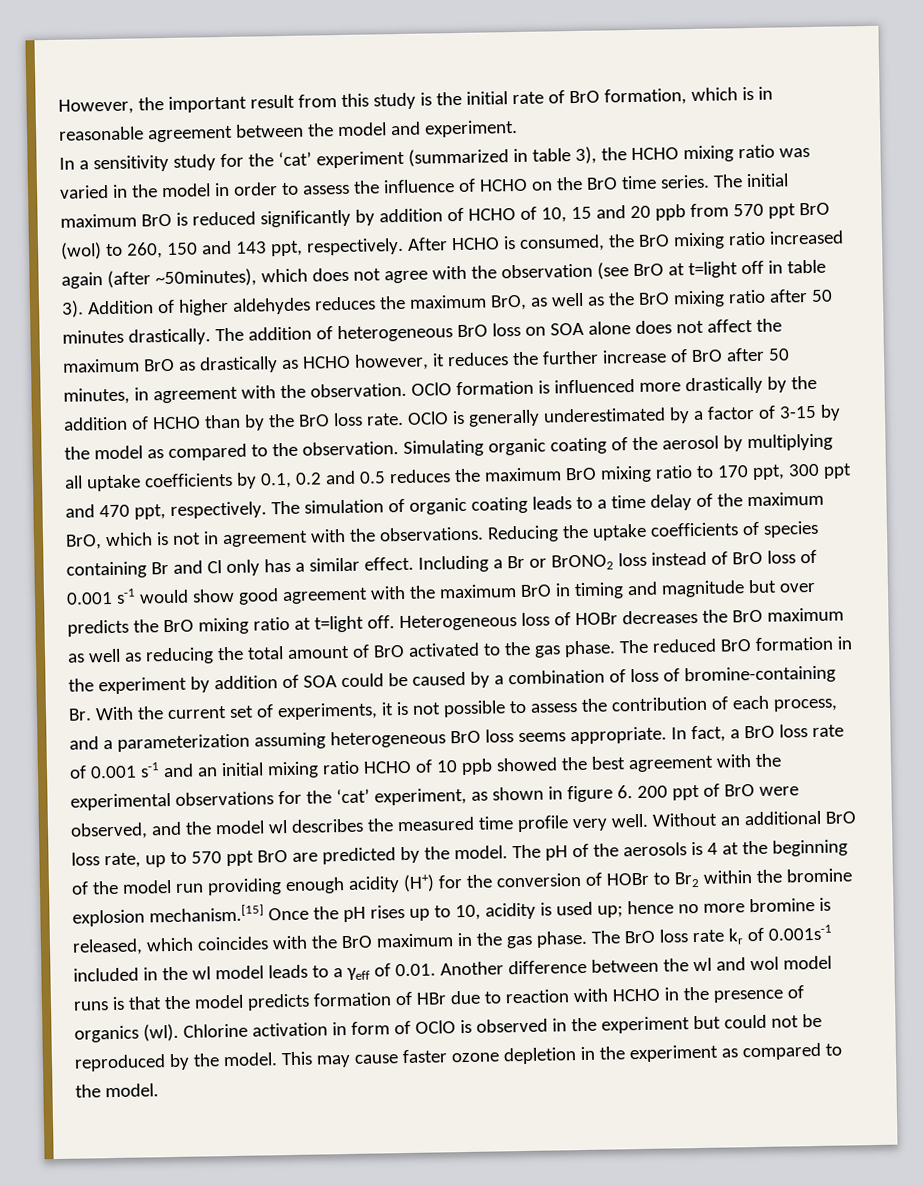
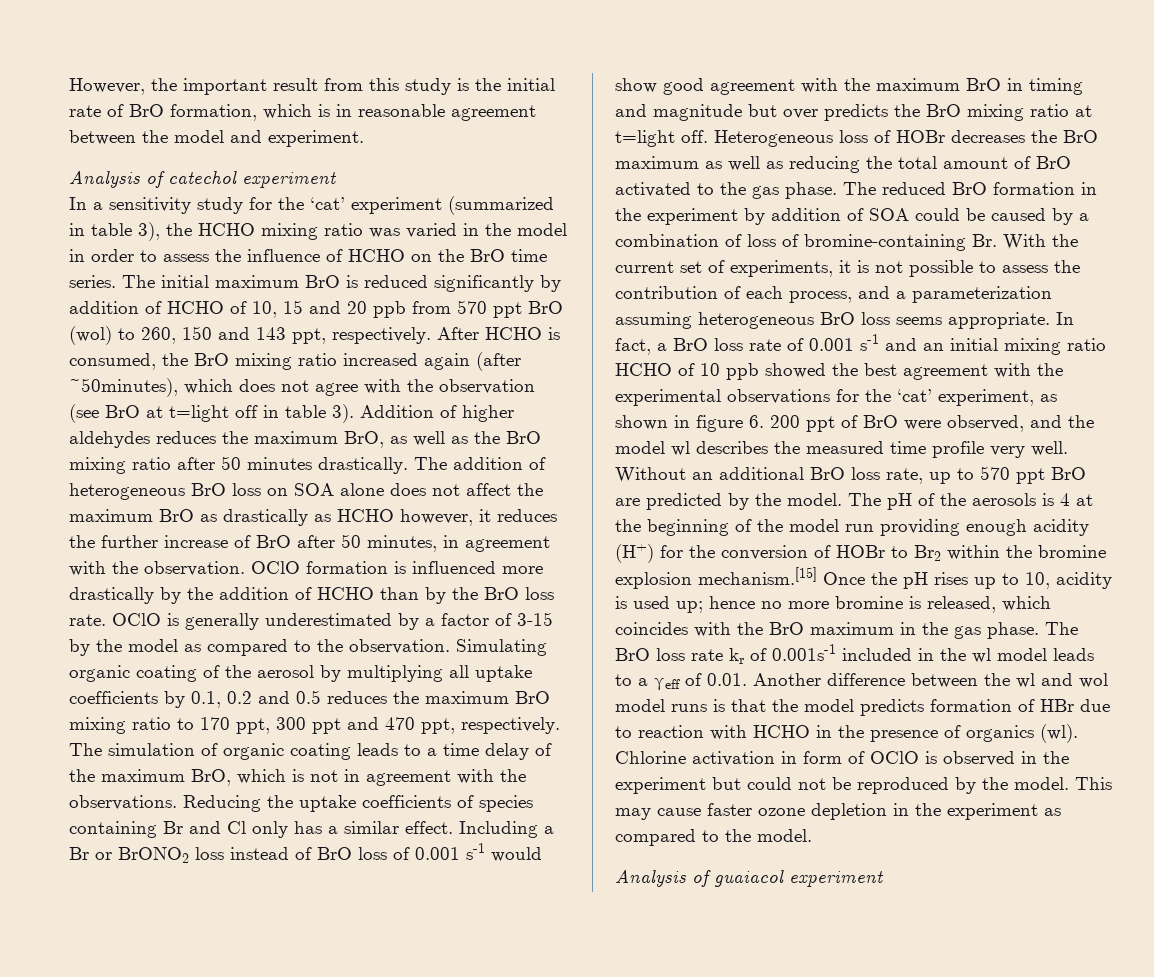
(518, 128) none -> [69,170,337,188] // Analysis of catechol experiment
(159, 1090) none -> [615,869,884,887] // Analysis of guaiacol experiment

